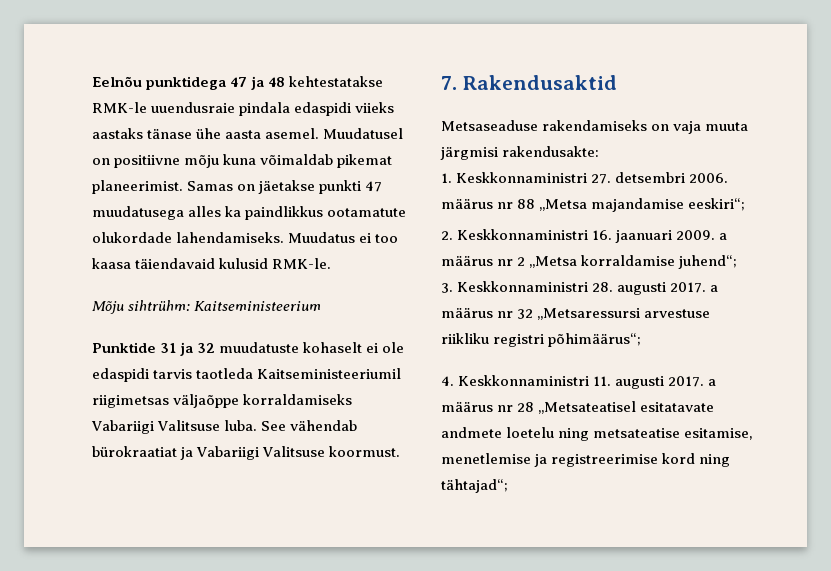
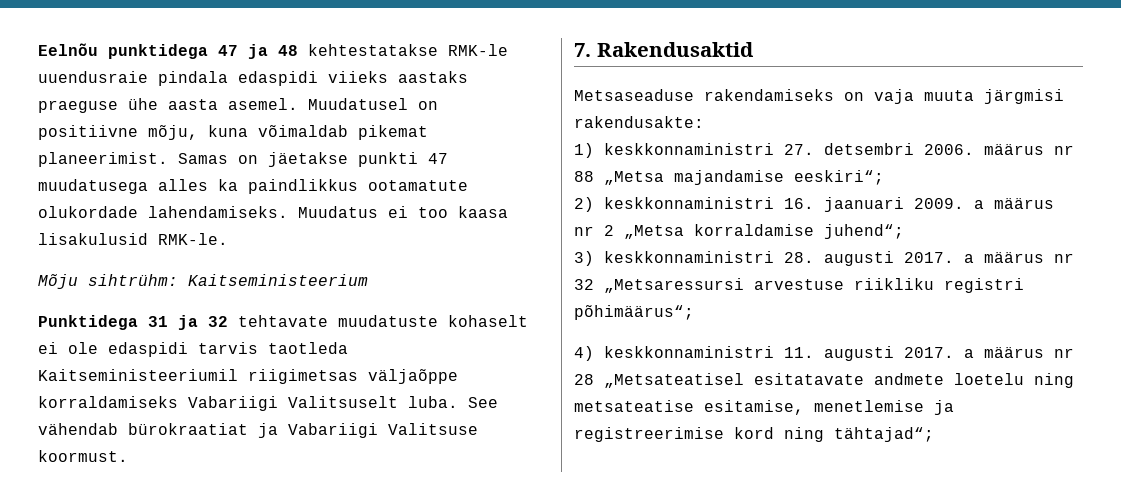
[147,128,193,139] tänase -> [38,100,118,113] praeguse
[184,155,220,168] mõju -> [148,125,198,140] mõju,
[135,258,269,269] täiendavaid kulusid -> [38,233,148,245] lisakulusid
[92,342,156,353] Punktide -> [38,315,138,330] Punktidega
(216, 348) none -> [238,315,328,327] tehtavate
[157,420,221,431] Valitsuse -> [288,396,398,408] Valitsuselt
[441,172,588,183] 1. Keskkonnaministri -> [574,143,774,158] 1) keskkonnaministri
[441,229,589,240] 2. Keskkonnaministri -> [574,197,774,212] 2) keskkonnaministri
[441,281,589,293] 3. Keskkonnaministri -> [574,251,774,266] 3) keskkonnaministri
[441,375,590,386] 4. Keskkonnaministri -> [574,346,774,361] 4) keskkonnaministri

